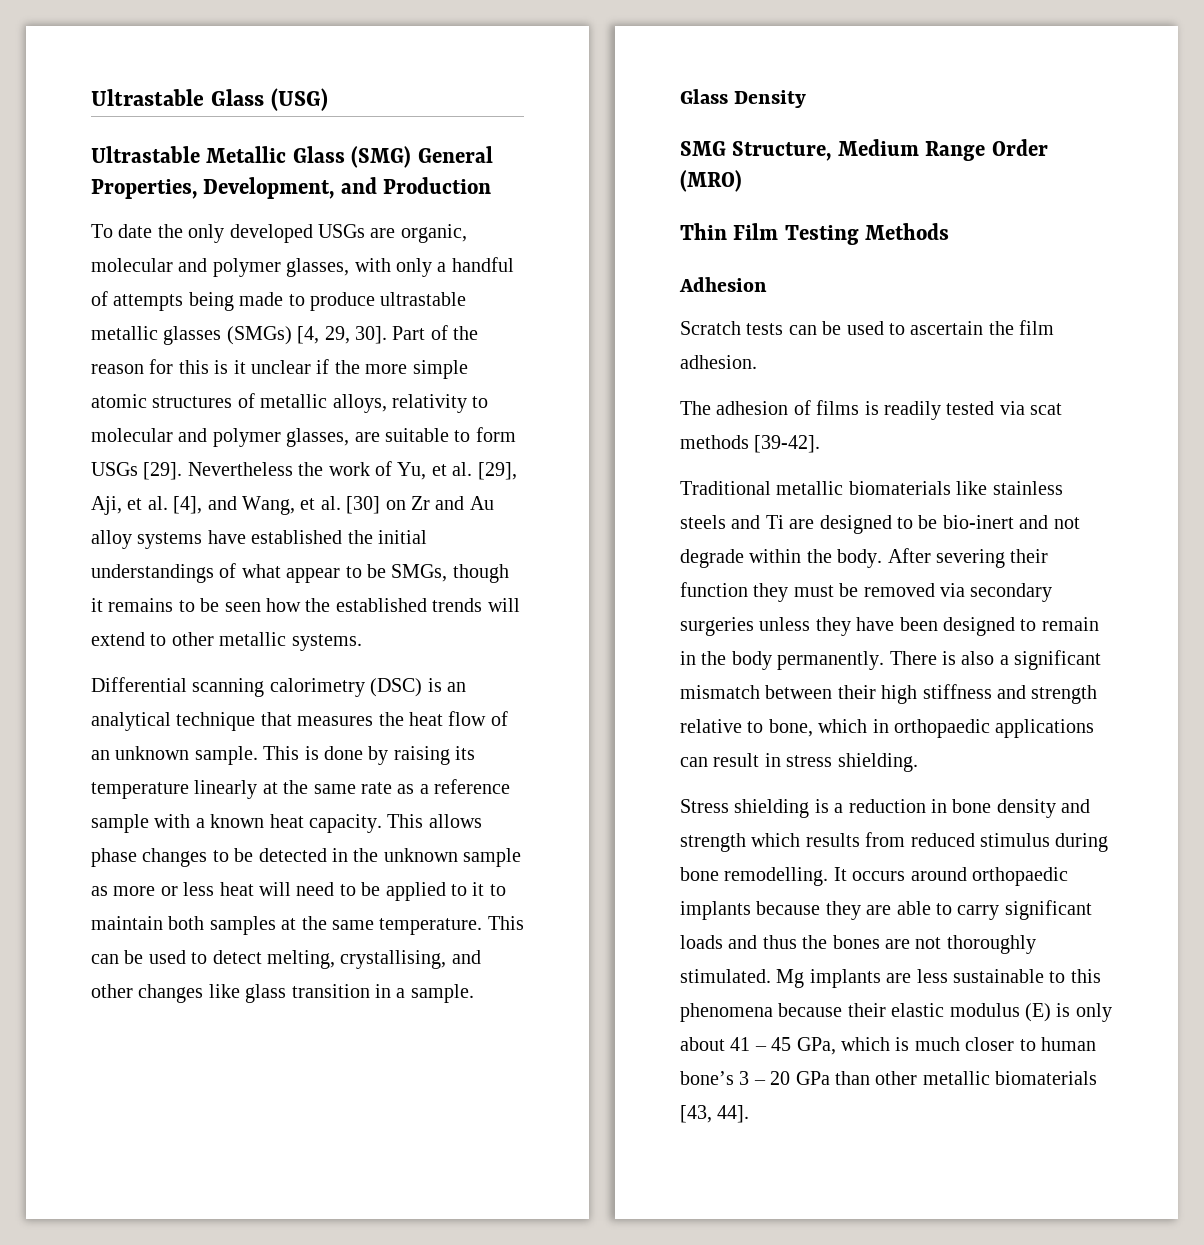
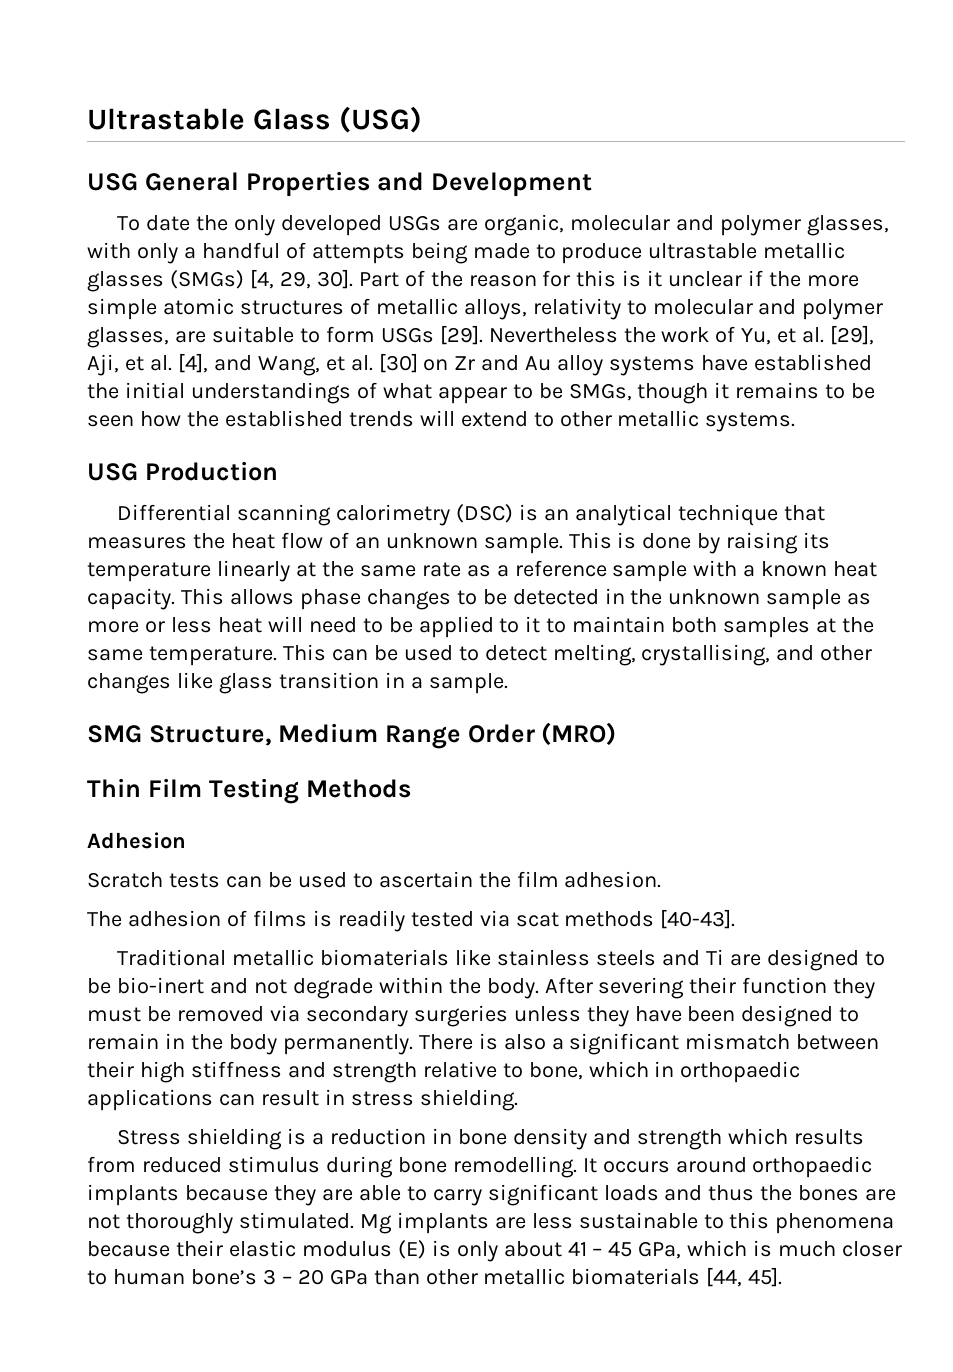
[91,146,493,168] [91,177,492,199] Ultrastable Metallic Glass (SMG) General Properties, Development, and Production -> [87,171,592,197] USG General Properties and Development
(362, 642) none -> [87,461,278,481] // USG Production
[680,89,807,108] // Glass Density -> (508, 683) none
[754,435,821,453] [39-42]. -> [660,909,736,929] [40-43].
[680,1105,750,1123] [43, 44]. -> [706,1267,783,1287] [44, 45].

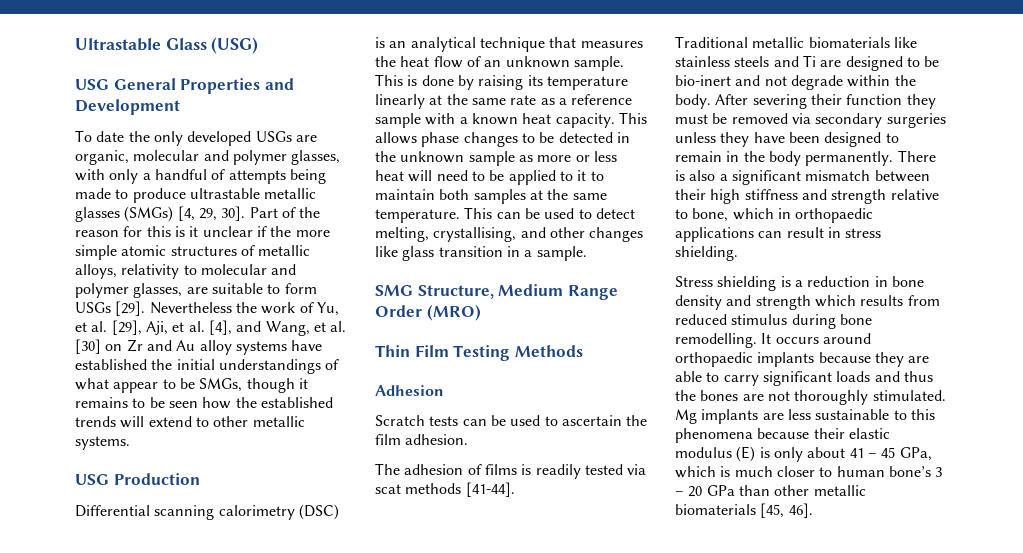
[660,909,736,929] [40-43]. -> [465,482,515,497] [41-44].
[706,1267,783,1287] [44, 45]. -> [760,503,813,518] [45, 46].

